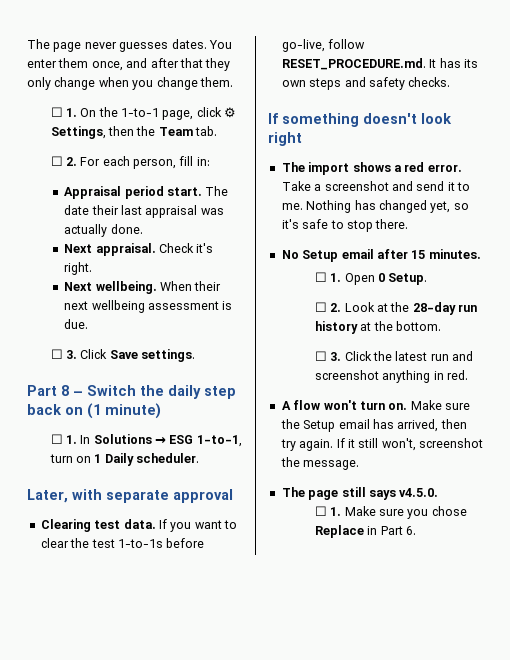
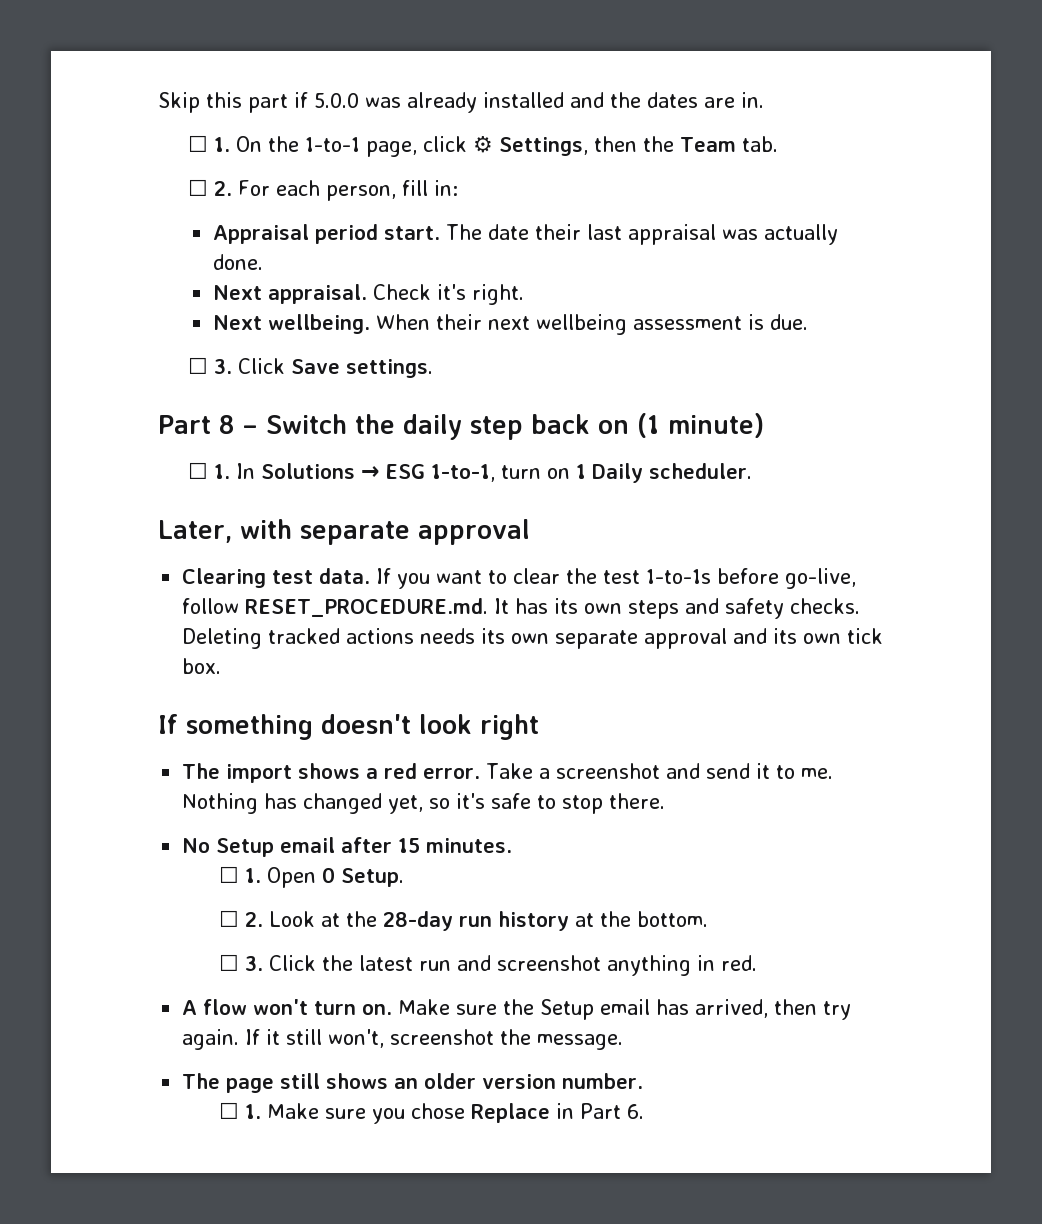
[27,39,232,52] [27,58,231,71] [27,77,233,90] The page never guesses dates. You enter them once, and after that they only change when you change them. -> [158,92,764,113] Skip this part if 5.0.0 was already installed and the dates are in.
(451, 82) none -> [182,628,884,649] [182,658,222,674] Deleting tracked actions needs its own separate approval and its own tick box.
[368,488,439,500] says v4.5.0. -> [326,1073,644,1089] shows an older version number.

